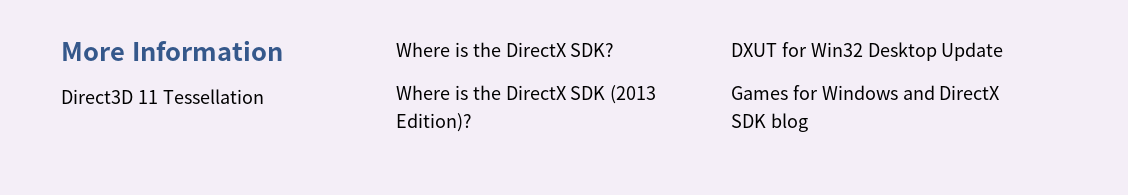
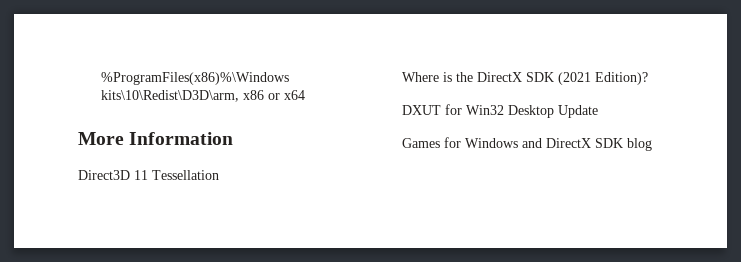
(61, 51) none -> [101,72,290,85] [101,90,306,102] %ProgramFiles(x86)%\Windows kits\10\Redist\D3D\arm, x86 or x64 //
[396,42,615,57] // Where is the DirectX SDK? -> (219, 175) none
[610,85,657,104] (2013 -> [558,72,591,85] (2021

